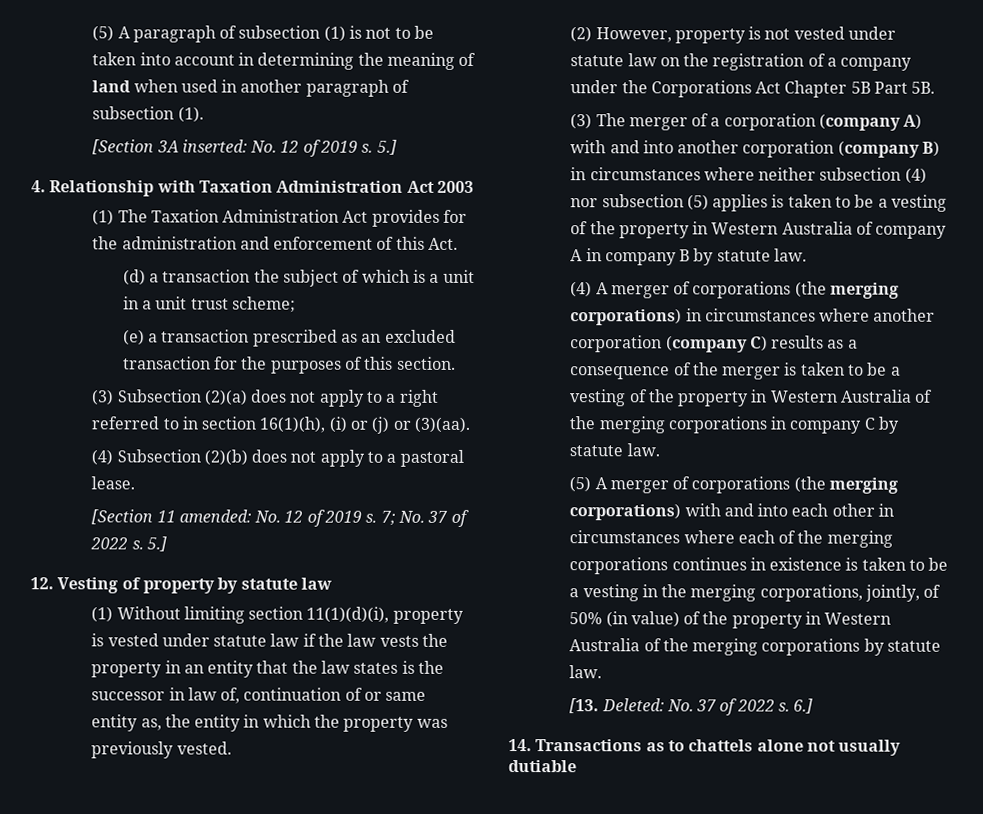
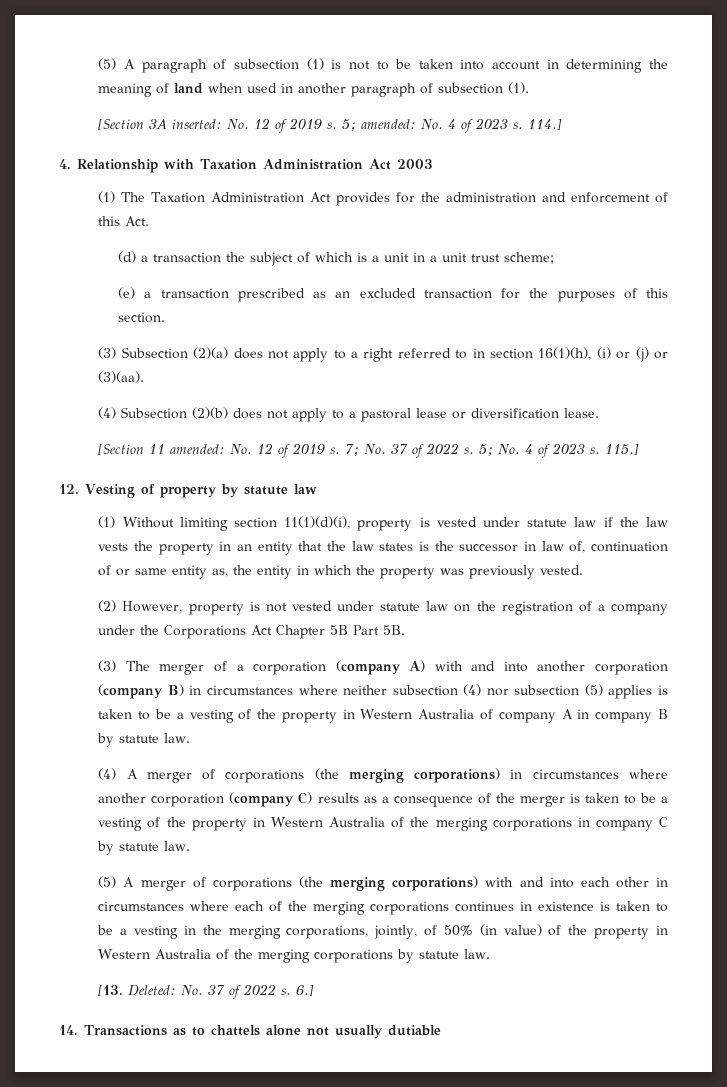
[376,139,397,155] 5.] -> [342,118,563,133] 5; amended: No. 4 of 2023 s. 114.]
(464, 458) none -> [416,408,560,419] lease or diversification
[146,536,167,552] 5.] -> [479,443,640,458] 5; No. 4 of 2023 s. 115.]

